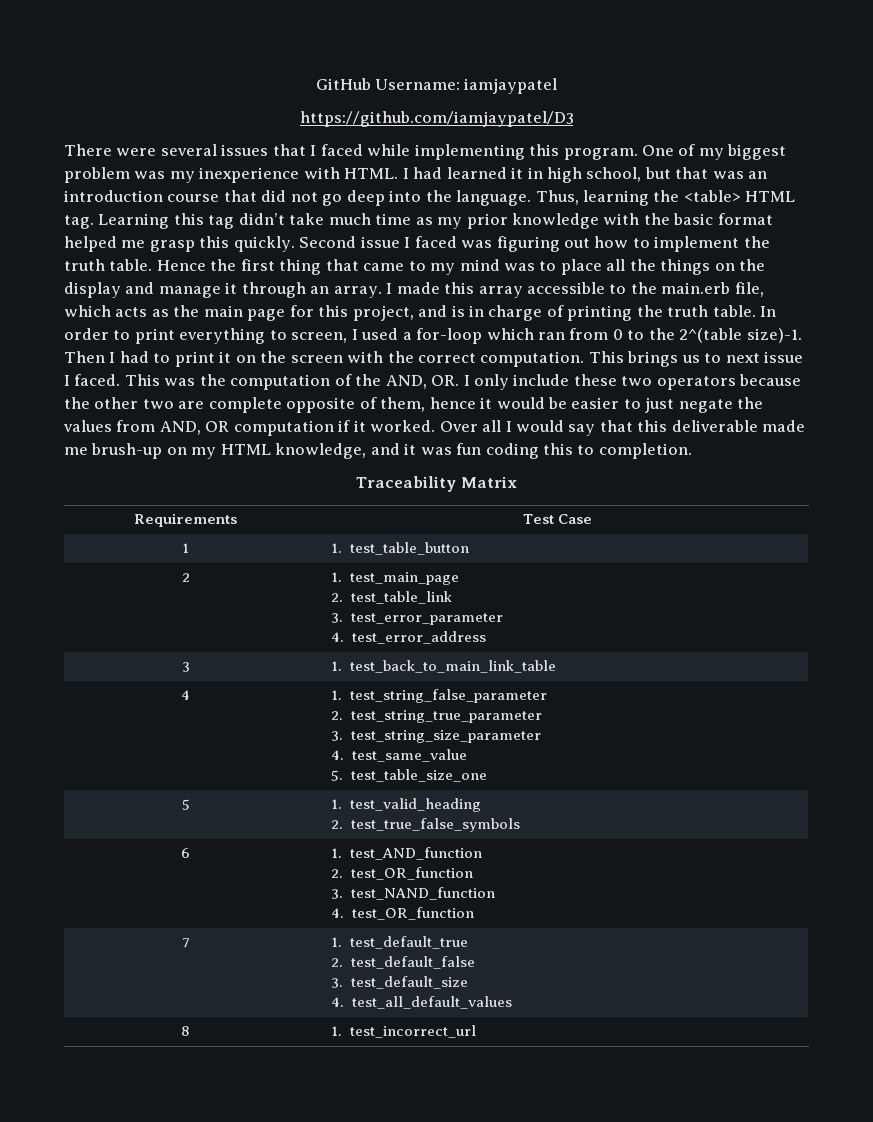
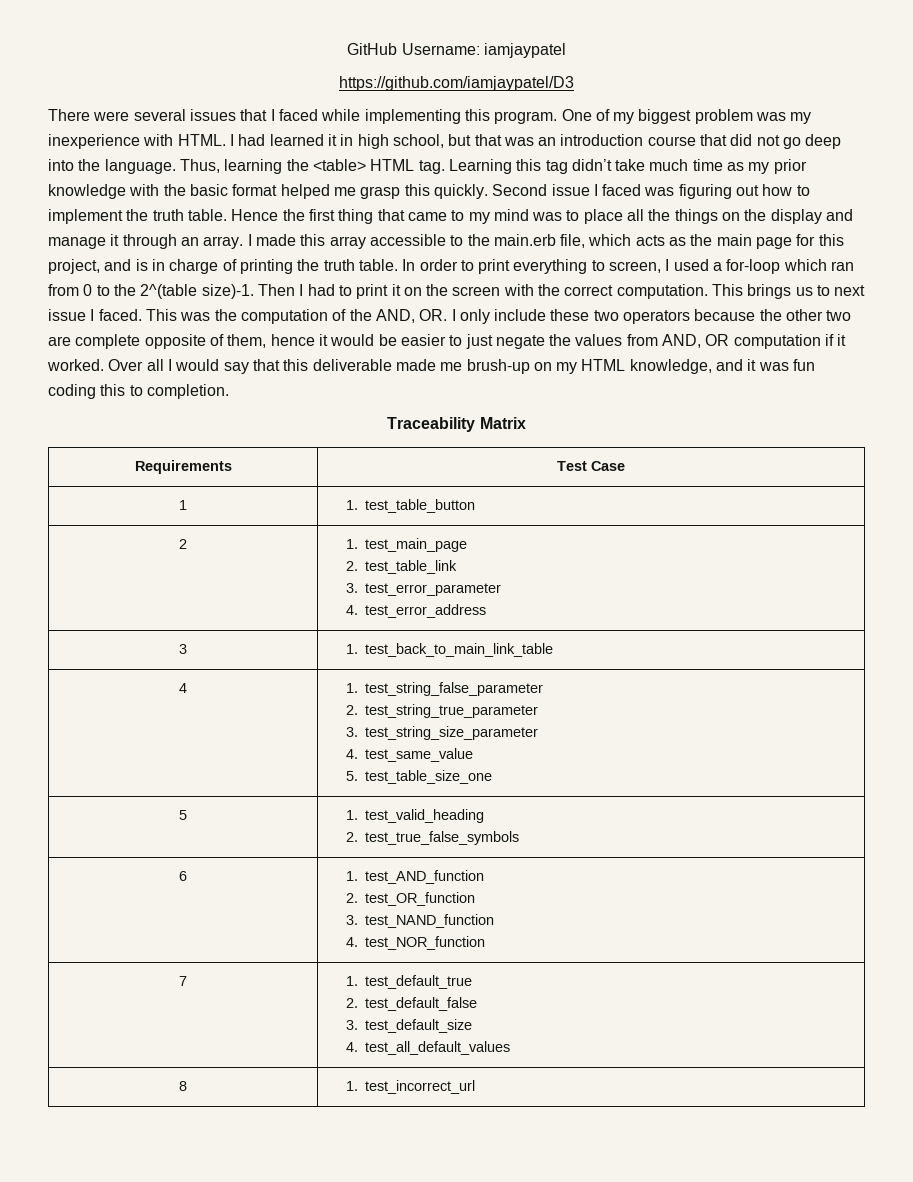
[351,907,474,920] test_OR_function -> [364,936,485,950] test_NOR_function

